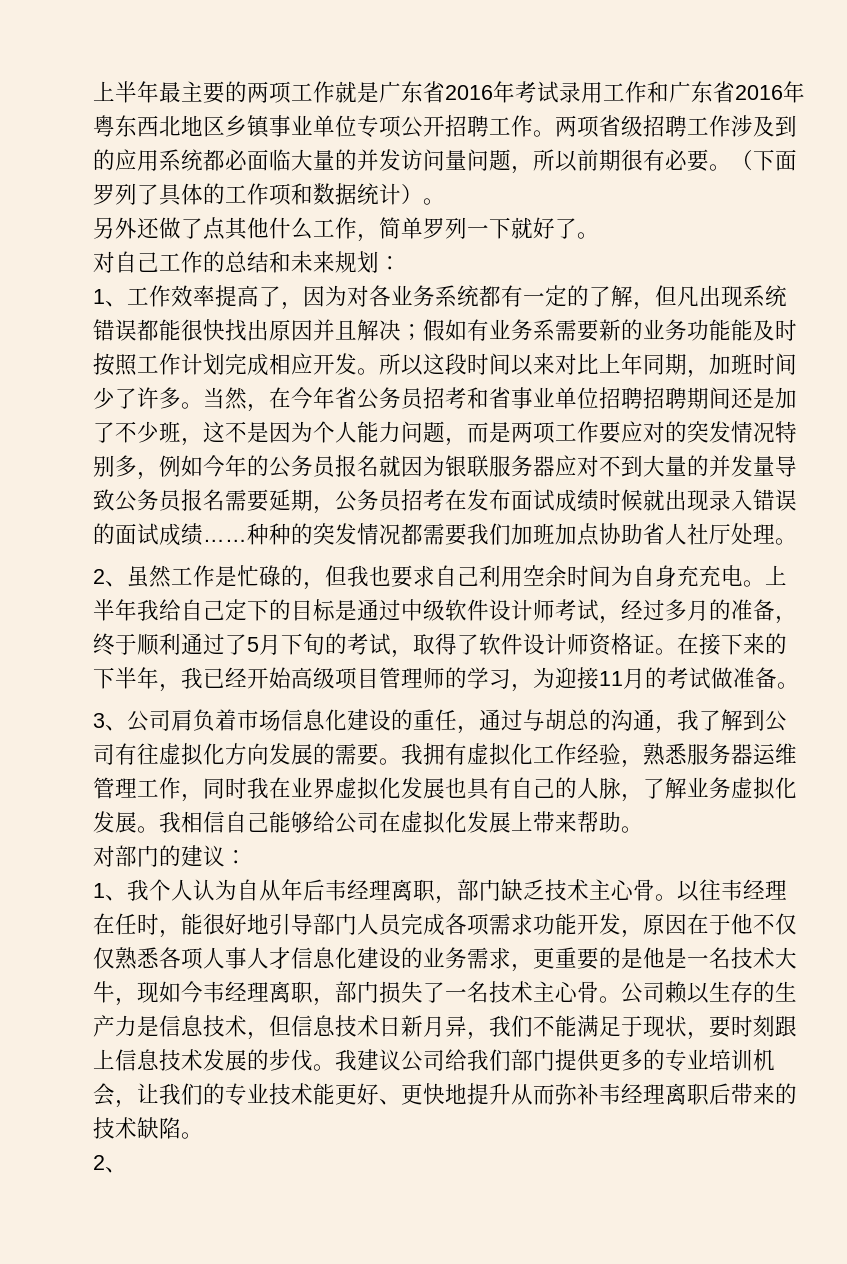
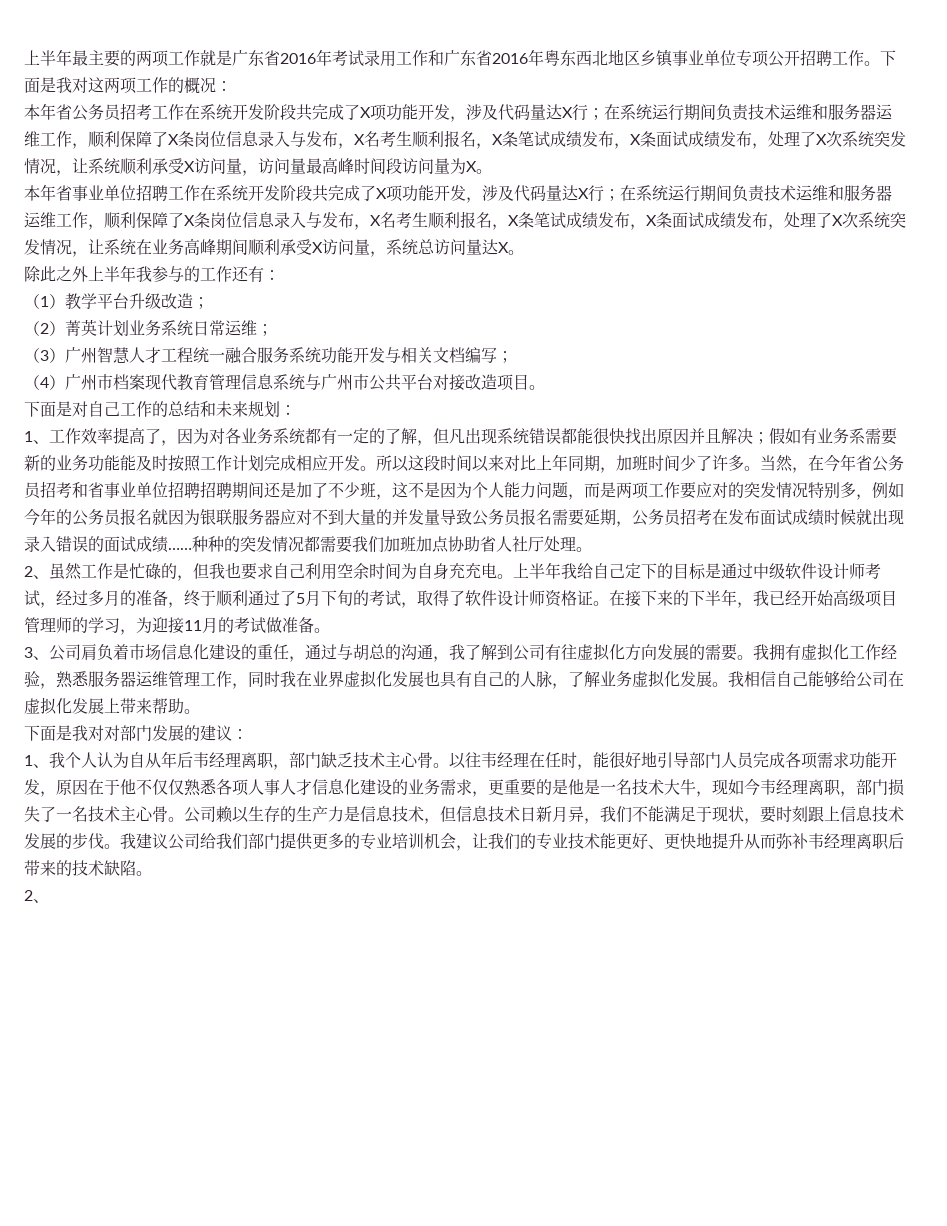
[555,115,797,138] [93,149,797,174] [93,183,445,206] [93,217,599,242] 两项省级招聘工作涉及到的应用系统都必面临大量的并发访问量问题，所以前期很有必要。（下面罗列了具体的工作项和数据统计）。 // 另外还做了点其他什么工作，简单罗列一下就好了。 // -> [880,50,896,66] [24,77,232,94] [24,103,893,122] [24,130,906,149] [24,157,492,176] [24,184,892,203] [24,211,906,230] [24,238,524,257] [24,265,280,282] [24,293,209,310] [24,319,273,337] [24,347,513,364] [24,374,545,391] [24,401,72,417] 下面是我对这两项工作的概况： // 本年省公务员招考工作在系统开发阶段共完成了X项功能开发，涉及代码量达X行；在系统运行期间负责技术运维和服务器运维工作，顺利保障了X条岗位信息录入与发布，X名考生顺利报名，X条笔试成绩发布，X条面试成绩发布，处理了X次系统突发情况，让系统顺利承受X访问量，访问量最高峰时间段访问量为X。 // 本年省事业单位招聘工作在系统开发阶段共完成了X项功能开发，涉及代码量达X行；在系统运行期间负责技术运维和服务器运维工作，顺利保障了X条岗位信息录入与发布，X名考生顺利报名，X条笔试成绩发布，X条面试成绩发布，处理了X次系统突发情况，让系统在业务高峰期间顺利承受X访问量，系统总访问量达X。 // 除此之外上半年我参与的工作还有： // （1）教学平台升级改造； // （2）菁英计划业务系统日常运维； // （3）广州智慧人才工程统一融合服务系统功能开发与相关文档编写； // （4）广州市档案现代教育管理信息系统与广州市公共平台对接改造项目。 // 下面是
[93,845,159,867] 对部门 -> [24,725,184,741] 下面是我对对部门发展

